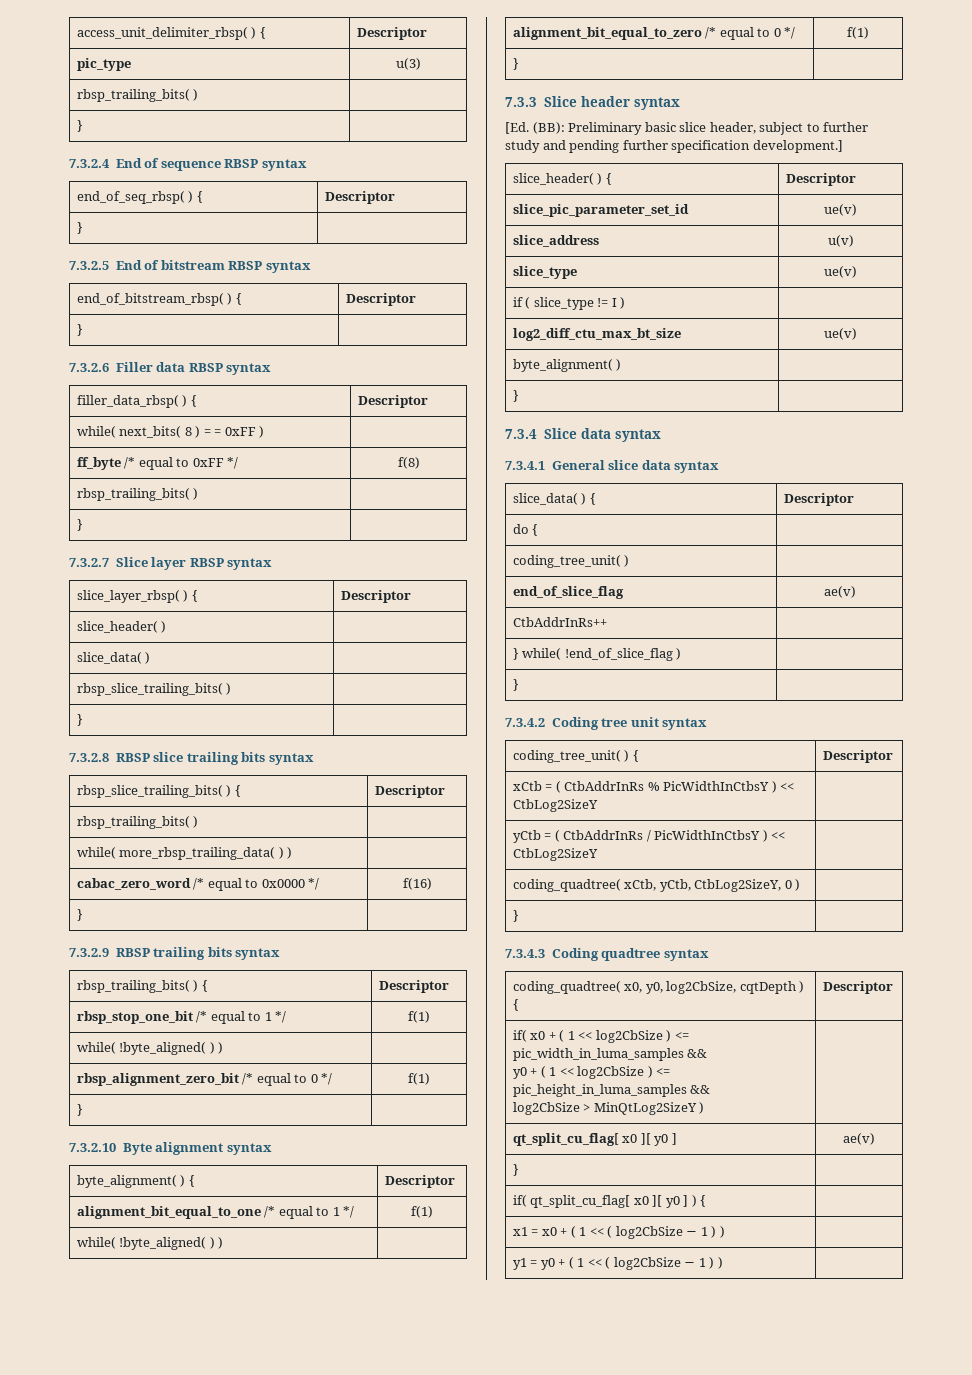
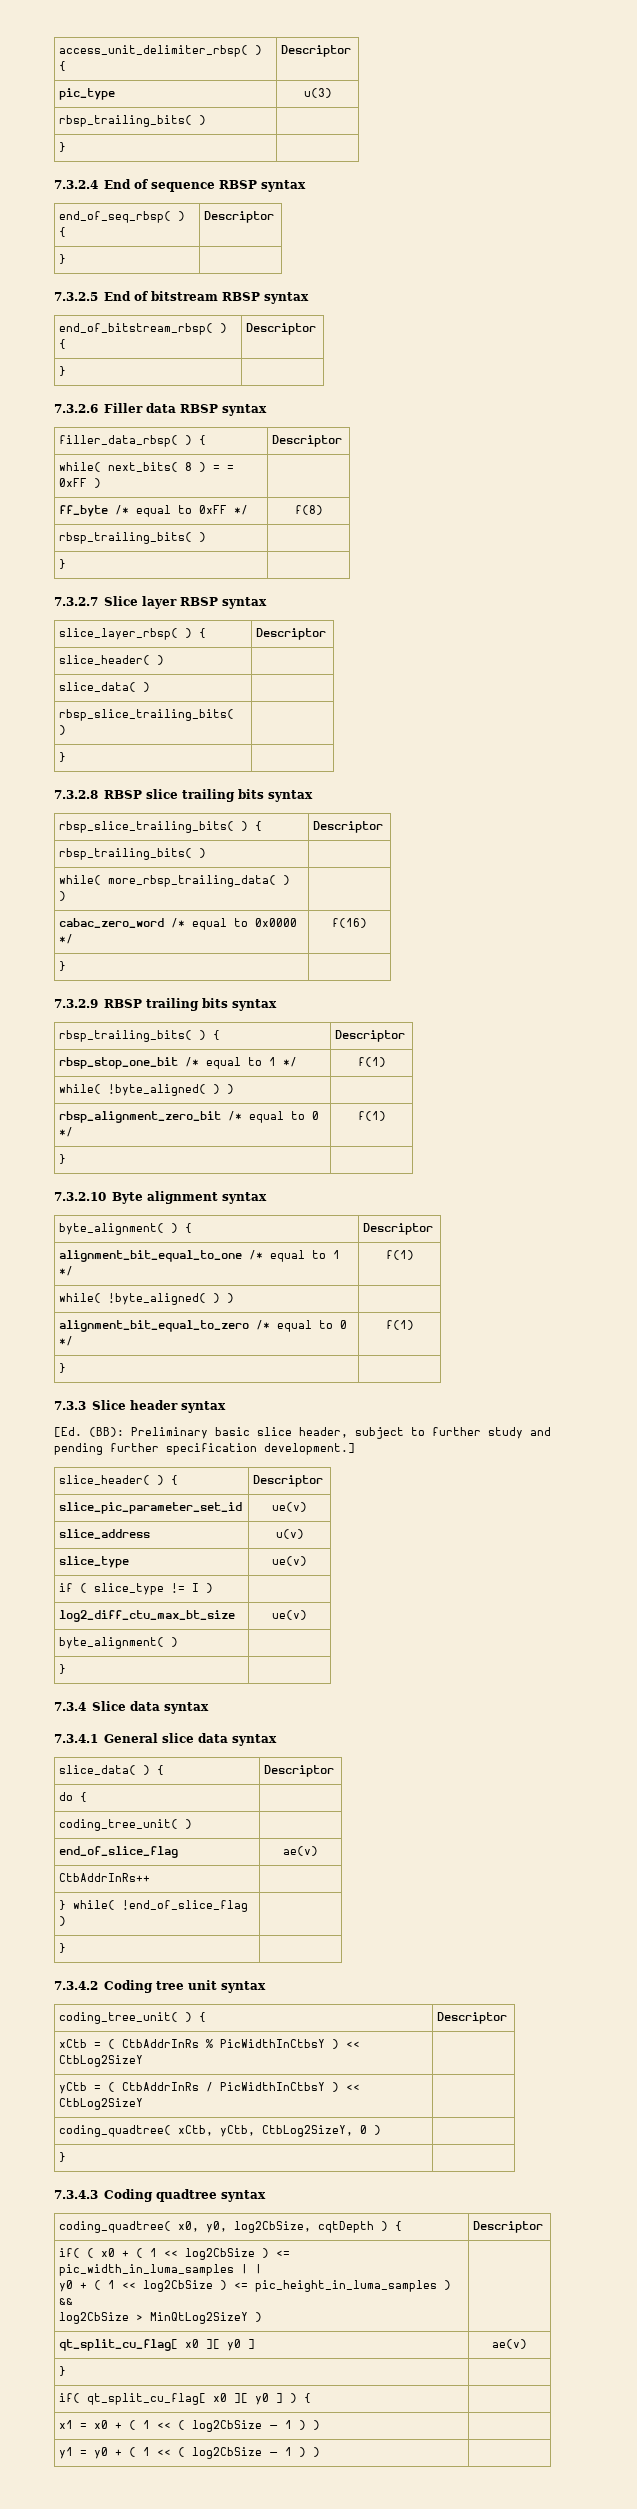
(527, 1036) none -> [87,2248,95,2258] (
[687,1049,708,1058] && -> [241,2264,263,2274] | |
(687, 1090) none -> [444,2280,452,2290] )

